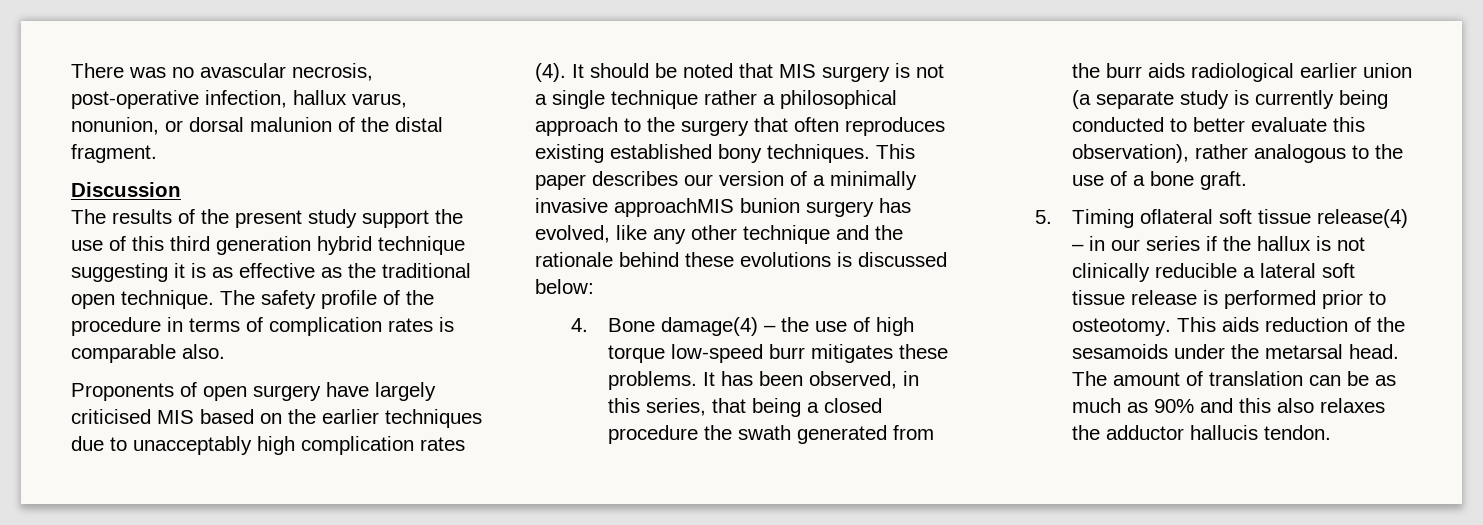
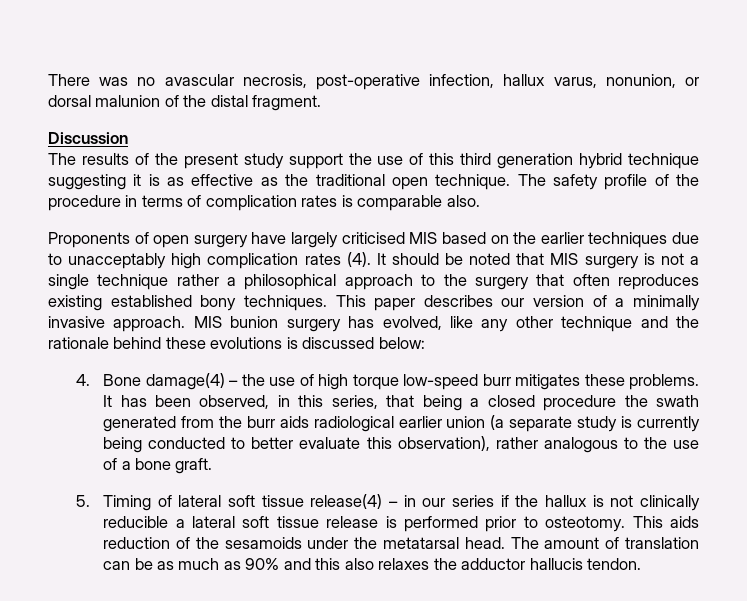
[614,198,734,217] approachMIS -> [113,316,222,332] approach. MIS
[1139,209,1213,224] oflateral -> [157,495,222,507] of lateral
[1264,344,1343,359] metarsal -> [382,537,459,549] metatarsal

